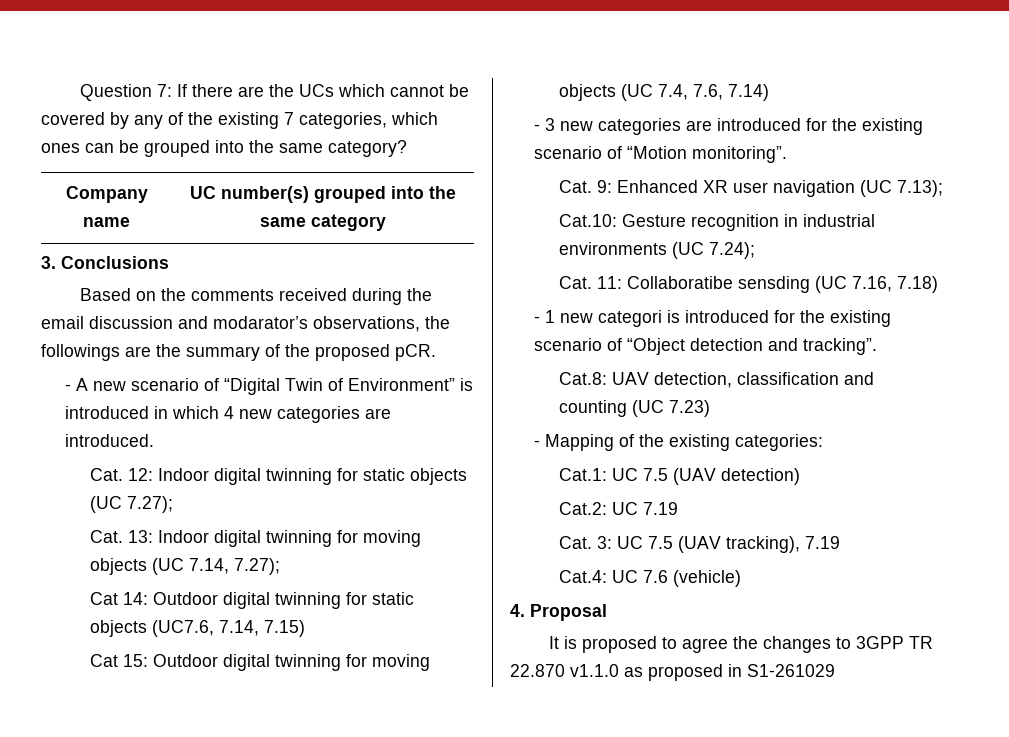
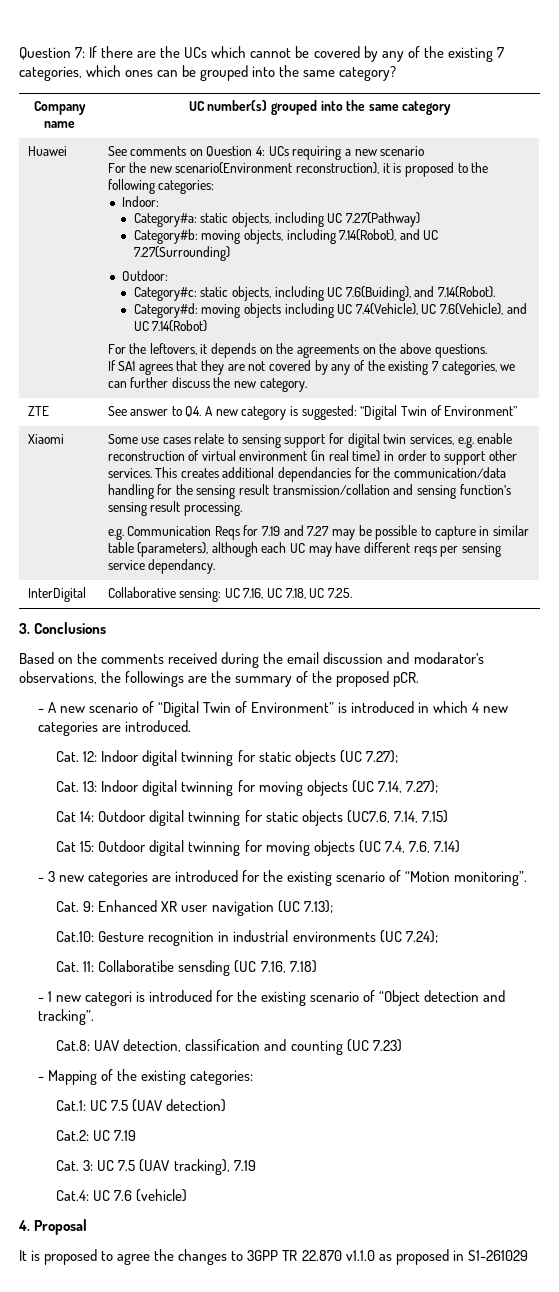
(386, 222) none -> [27,146,67,156] [107,146,425,160] [107,162,489,177] [107,179,215,194] [122,196,160,207] [133,212,420,227] [133,229,439,244] [133,246,230,261] [122,270,169,281] [133,286,496,301] [133,303,527,318] [133,320,208,332] [107,343,487,358] [107,360,516,375] [107,377,307,392] [27,406,49,416] [107,405,519,420] [27,434,64,444] [107,433,513,448] [107,450,517,465] [107,467,507,482] [107,484,511,499] [107,501,242,516] [107,525,529,540] [107,542,501,557] [107,559,216,574] [27,587,86,602] [107,587,353,602] // Huawei | See comments on Question 4: UCs requiring a new scenario // For the new scenario(Environment reconstruction), it is proposed to the following categories: // Indoor: // Category#a: static objects, including UC 7.27(Pathway) // Category#b: moving objects, including 7.14(Robot), and UC 7.27(Surrounding) // Outdoor: // Category#c: static objects, including UC 7.6(Buiding), and 7.14(Robot). // Category#d: moving objects including UC 7.4(Vehicle), UC 7.6(Vehicle), and UC 7.14(Robot) // For the leftovers, it depends on the agreements on the above questions. // If SA1 agrees that they are not covered by any of the existing 7 categories, we can further discuss the new category. // ZTE | See answer to Q4. A new category is suggested: “Digital Twin of Environment” // Xiaomi | Some use cases relate to sensing support for digital twin services, e.g. enable reconstruction of virtual environment (in real time) in order to support other services. This creates additional dependancies for the communication/data handling for the sensing result transmission/collation and sensing function’s sensing result processing. // e.g. Communication Reqs for 7.19 and 7.27 may be possible to capture in similar table (parameters), although each UC may have different reqs per sensing service dependancy. // InterDigital | Collaborative sensing: UC 7.16, UC 7.18, UC 7.25.

